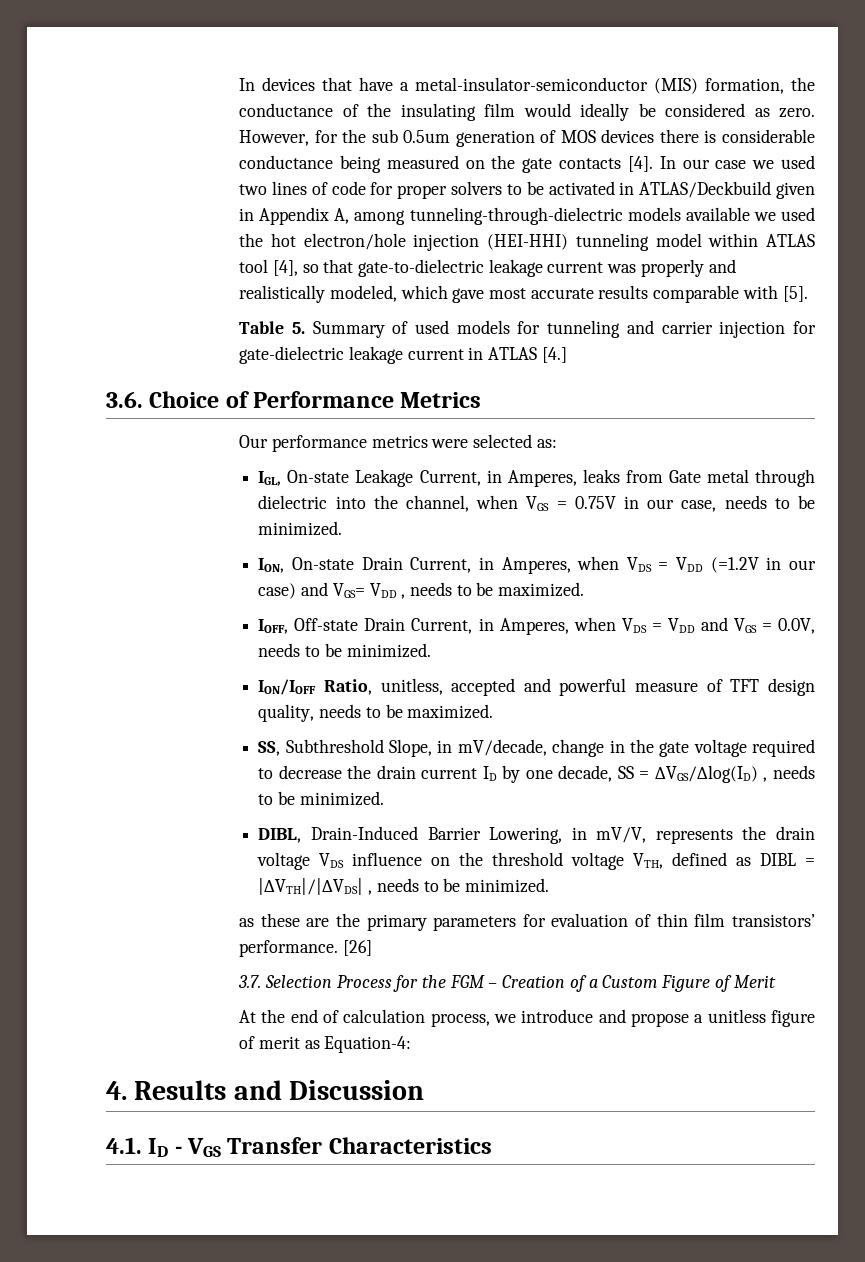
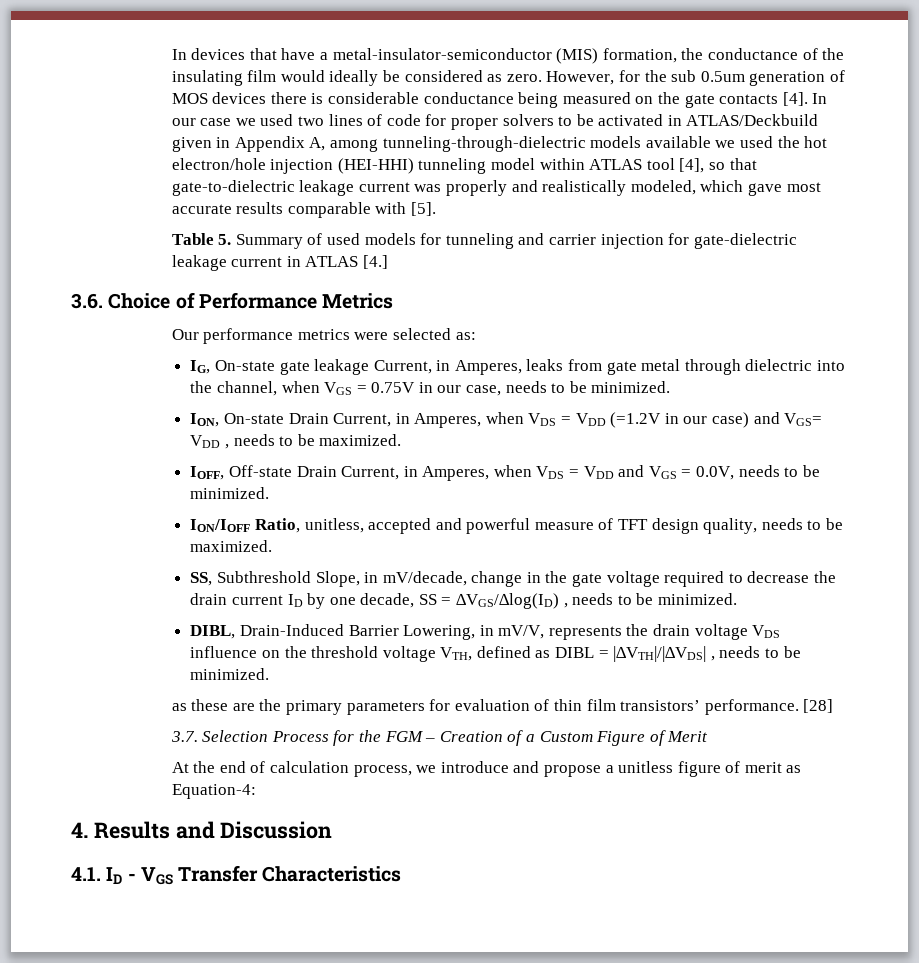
[258,469,414,487] IGL, On-state Leakage -> [190,359,370,375] IG, On-state gate leakage
[668,470,701,483] Gate -> [606,361,637,375] gate
[342,940,372,956] [26] -> [803,699,834,713] [28]

